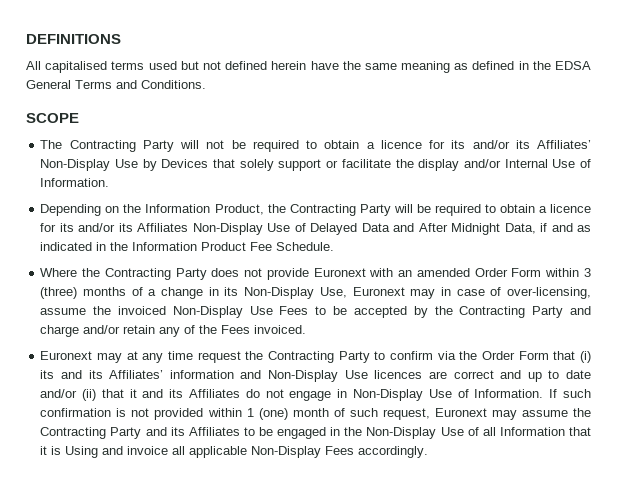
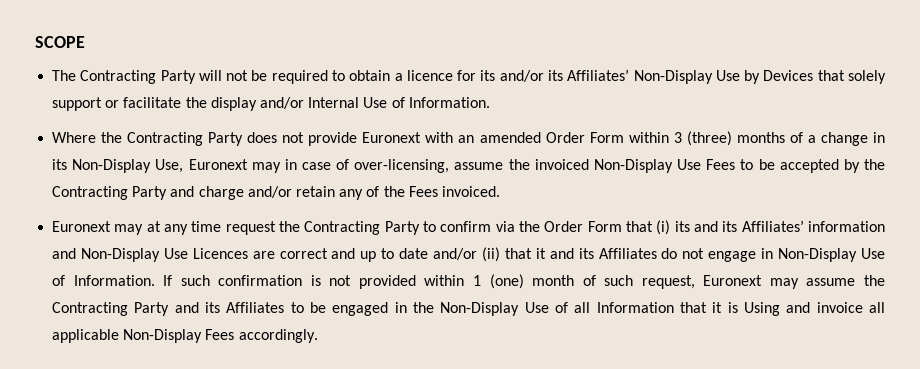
[26,34,121,44] [26,61,591,73] [26,80,206,89] DEFINITIONS // All capitalised terms used but not defined herein have the same meaning as defined in the EDSA General Terms and Conditions. // -> (35, 42) none
[40,204,591,216] [40,223,591,235] [40,242,335,251] // Depending on the Information Product, the Contracting Party will be required to obtain a licence for its and/or its Affiliates Non-Display Use of Delayed Data and After Midnight Data, if and as indicated in the Information Product Fee Schedule. -> (490, 102) none
[374,370,423,379] licences -> [192,248,248,259] Licences

